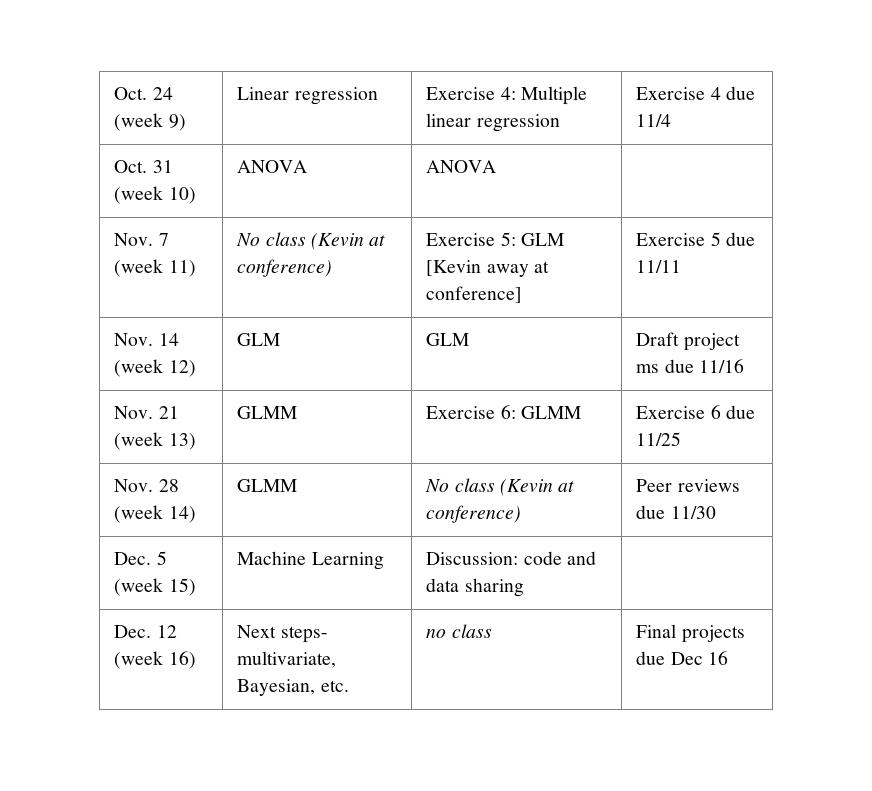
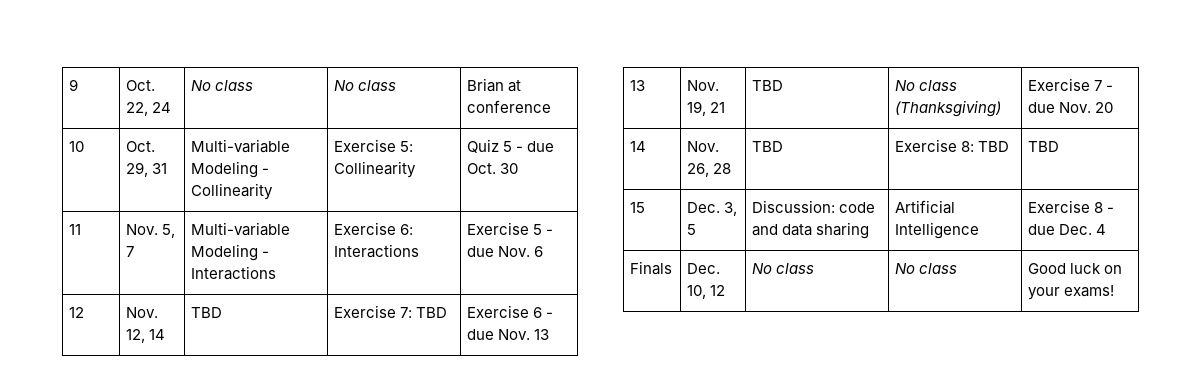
[114,87,173,100] [114,113,186,131] [237,87,378,105] [426,86,587,105] [426,113,560,132] [636,86,755,100] [636,114,672,127] [114,160,173,173] [114,186,196,204] [237,160,308,173] [426,160,497,173] [114,233,169,246] [114,259,196,277] [236,232,386,250] [237,259,333,277] [426,232,564,246] [426,260,549,277] [426,286,523,303] [636,232,755,246] [636,260,682,273] [114,333,179,346] [114,359,196,377] [237,333,281,346] [426,333,470,346] [636,332,740,351] [636,359,744,373] [114,406,179,419] [114,432,196,450] [237,406,298,419] [426,405,581,419] Oct. 24 (week 9) | Linear regression | Exercise 4: Multiple linear regression | Exercise 4 due 11/4 // Oct. 31 (week 10) | ANOVA | ANOVA | // Nov. 7 (week 11) | No class (Kevin at conference) | Exercise 5: GLM [Kevin away at conference] | Exercise 5 due 11/11 // Nov. 14 (week 12) | GLM | GLM | Draft project ms due 11/16 // Nov. 21 (week 13) | GLMM | Exercise 6: GLMM -> [69,79,79,91] [126,80,156,91] [126,102,172,116] [191,80,254,91] [334,80,397,91] [467,78,522,92] [467,100,552,113] [69,141,85,152] [126,141,156,152] [126,162,168,177] [191,139,291,153] [191,161,270,178] [191,183,274,200] [334,139,414,152] [334,161,417,178] [467,139,555,153] [467,163,519,174] [69,224,82,235] [126,224,176,238] [126,246,135,257] [191,222,291,236] [191,244,270,261] [191,266,277,280] [334,222,414,235] [334,244,420,258] [467,222,554,235] [467,246,544,257] [69,307,85,318] [126,307,159,318] [126,329,166,343] [191,307,223,318] [334,305,448,318] 9 | Oct. 22, 24 | No class | No class | Brian at conference // 10 | Oct. 29, 31 | Multi-variable Modeling - Collinearity | Exercise 5: Collinearity | Quiz 5 - due Oct. 30 // 11 | Nov. 5, 7 | Multi-variable Modeling - Interactions | Exercise 6: Interactions | Exercise 5 - due Nov. 6 // 12 | Nov. 12, 14 | TBD | Exercise 7: TBD
[725,405,755,419] [636,432,682,446] [114,479,179,492] [114,505,196,523] [237,479,298,492] [425,478,575,496] [426,505,522,523] [636,479,740,492] [636,505,716,519] [114,551,167,565] [114,578,196,596] [237,551,384,570] due 11/25 // Nov. 28 (week 14) | GLMM | No class (Kevin at conference) | Peer reviews due 11/30 // Dec. 5 (week 15) | Machine Learning -> [546,312,554,318] [467,329,550,340] [630,80,646,91] [687,80,720,91] [687,101,726,116] [752,80,784,91] [895,80,958,91] [895,100,1002,117] [1028,78,1114,91] [1028,102,1114,113] [630,141,647,152] [687,141,720,152] [687,163,732,177] [752,141,784,152] [895,139,1010,152] [1028,141,1060,152] [630,202,646,213] [687,202,738,216] [687,224,697,235] - due Nov. 13 // 13 | Nov. 19, 21 | TBD | No class (Thanksgiving) | Exercise 7 - due Nov. 20 // 14 | Nov. 26, 28 | TBD | Exercise 8: TBD | TBD // 15 | Dec. 3, 5
[114,625,177,638] [114,651,196,669] [237,625,328,643] [237,651,337,668] [237,679,349,696] [426,624,492,638] [636,624,745,643] [636,651,728,665] // Dec. 12 (week 16) | Next steps- multivariate, Bayesian, etc. | no class | Final projects due Dec 16 -> [895,200,956,214] [895,222,980,239] [1028,200,1115,213] [1028,224,1107,235] [630,261,673,275] [687,263,721,274] [687,285,726,299] [752,263,815,274] [895,263,958,274] [1028,263,1123,274] [1028,285,1115,300] Artificial Intelligence | Exercise 8 - due Dec. 4 // Finals | Dec. 10, 12 | No class | No class | Good luck on your exams!

